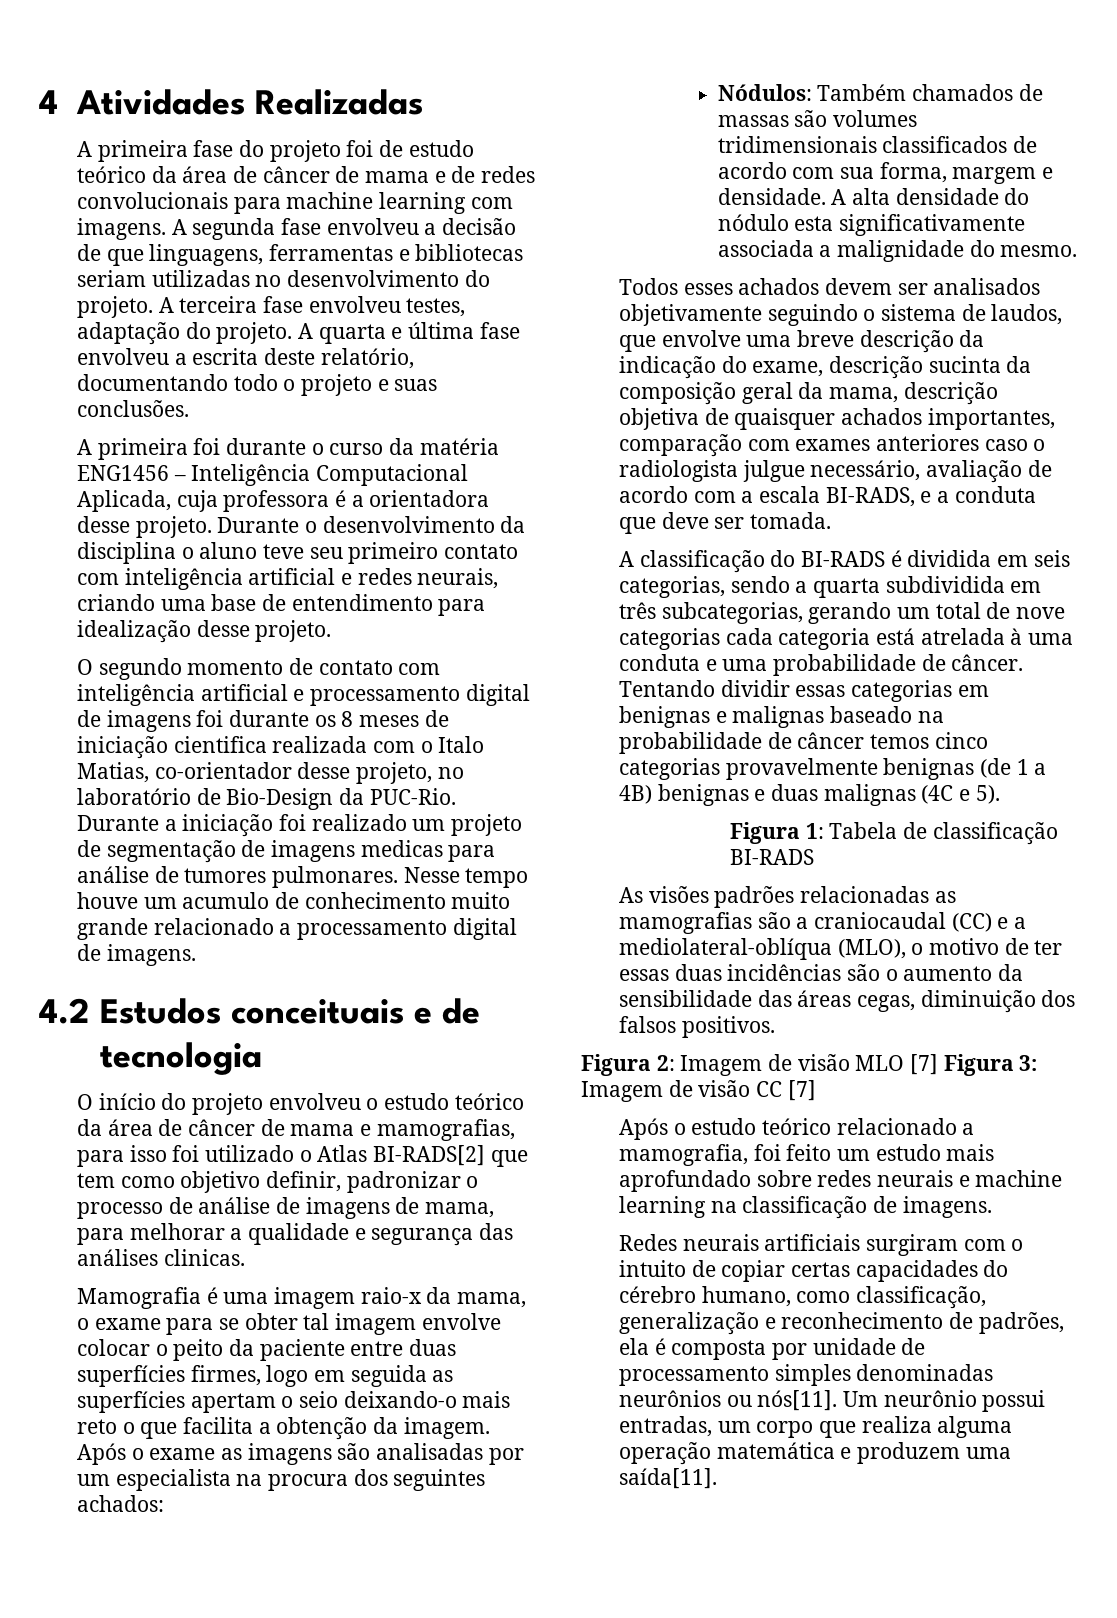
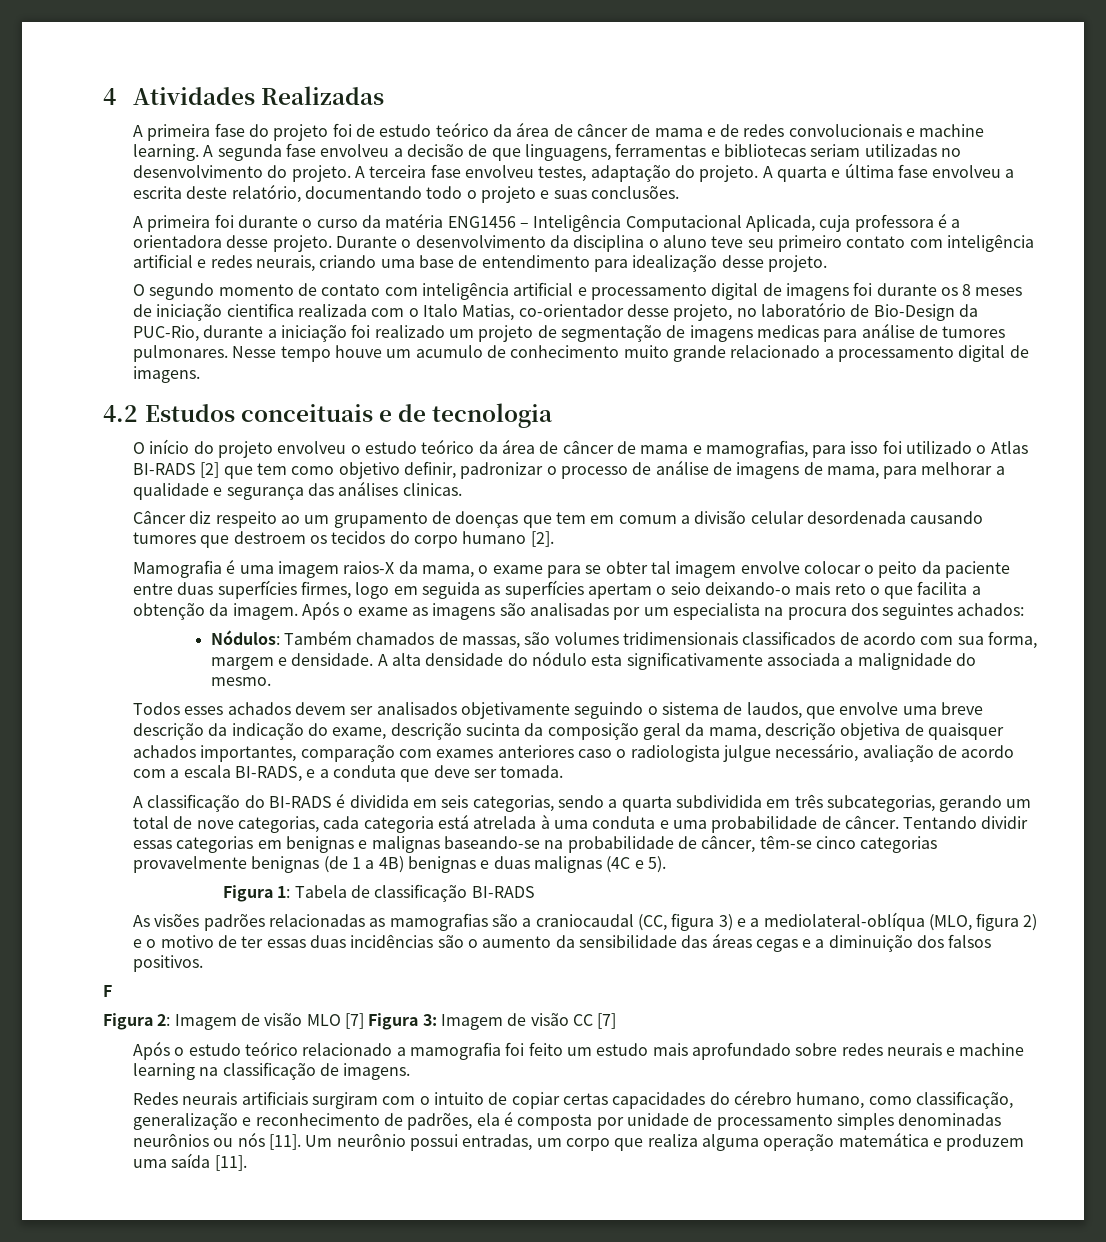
[233,192,513,214] [76,218,166,240] para machine learning com imagens. -> [906,124,985,137] [133,144,200,161] e machine learning.
[369,788,456,805] [76,815,159,831] PUC-Rio. Durante -> [133,325,264,342] PUC-Rio, durante
[372,1145,485,1166] BI-RADS[2] -> [133,462,220,478] BI-RADS [2]
(245, 1257) none -> [133,510,984,528] [133,531,554,548] // Câncer diz respeito ao um grupamento de doenças que tem em comum a divisão celular desordenada causando tumores que destroem os tecidos do corpo humano [2].
[360,1287,422,1304] raio-x -> [343,561,395,574] raios-X
[717,115,789,127] massas -> [461,636,520,649] massas,
[618,628,720,650] categorias -> [237,816,319,833] categorias,
[829,706,912,723] baseado -> [443,836,540,849] baseando-se
[797,732,929,749] câncer temos -> [701,835,812,853] câncer, têm-se
[951,913,1026,932] [618,938,906,960] (CC) e a mediolateral-oblíqua (MLO), -> [637,912,1038,931] [133,939,143,948] (CC, figura 3) e a mediolateral-oblíqua (MLO, figura 2) e
[856,995,915,1012] cegas, -> [755,939,825,952] cegas e a
(775, 1027) none -> [103,985,112,997] // F
[618,1144,748,1166] mamografia, -> [409,1042,501,1060] mamografia
[757,1390,838,1411] nós[11]. -> [237,1132,301,1150] nós [11].
[618,1468,717,1489] saída[11]. -> [171,1153,247,1171] saída [11].

